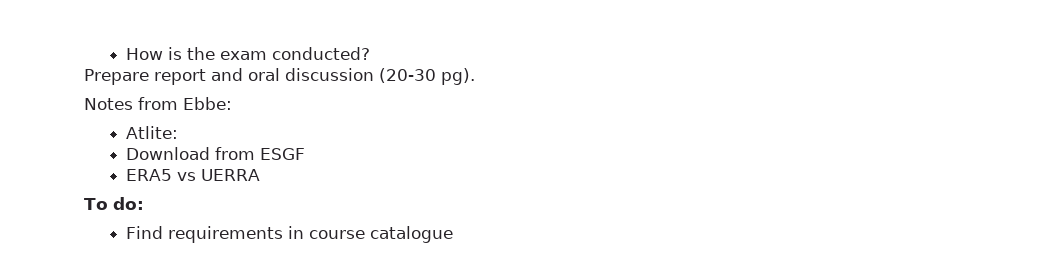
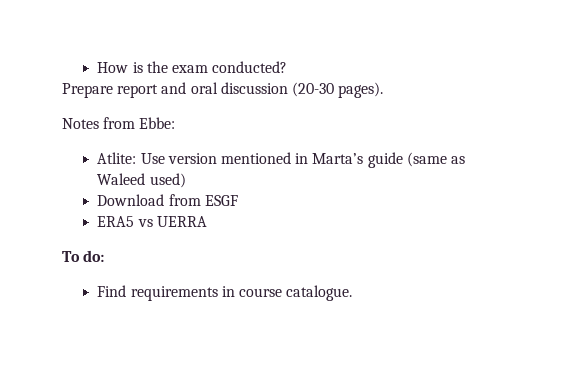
[441,68,475,85] pg). -> [338,82,384,98] pages).
(178, 132) none -> [140,152,465,168] [97,173,186,188] Use version mentioned in Marta’s guide (same as Waleed used)
[369,226,453,243] catalogue -> [286,285,353,301] catalogue.

